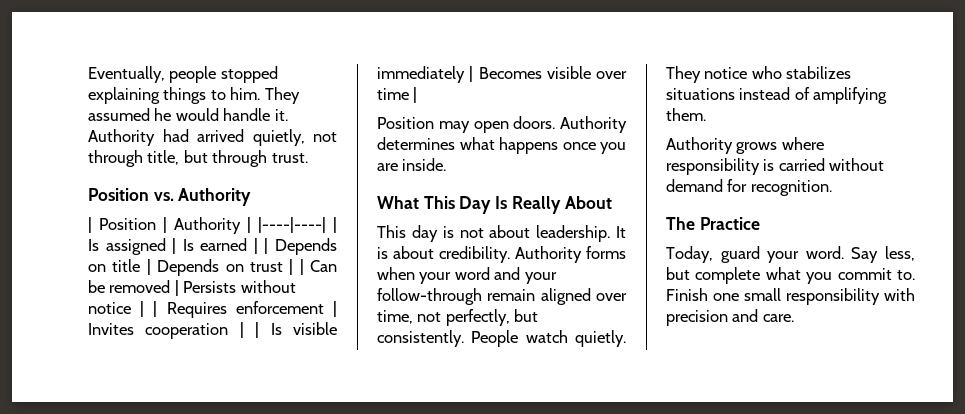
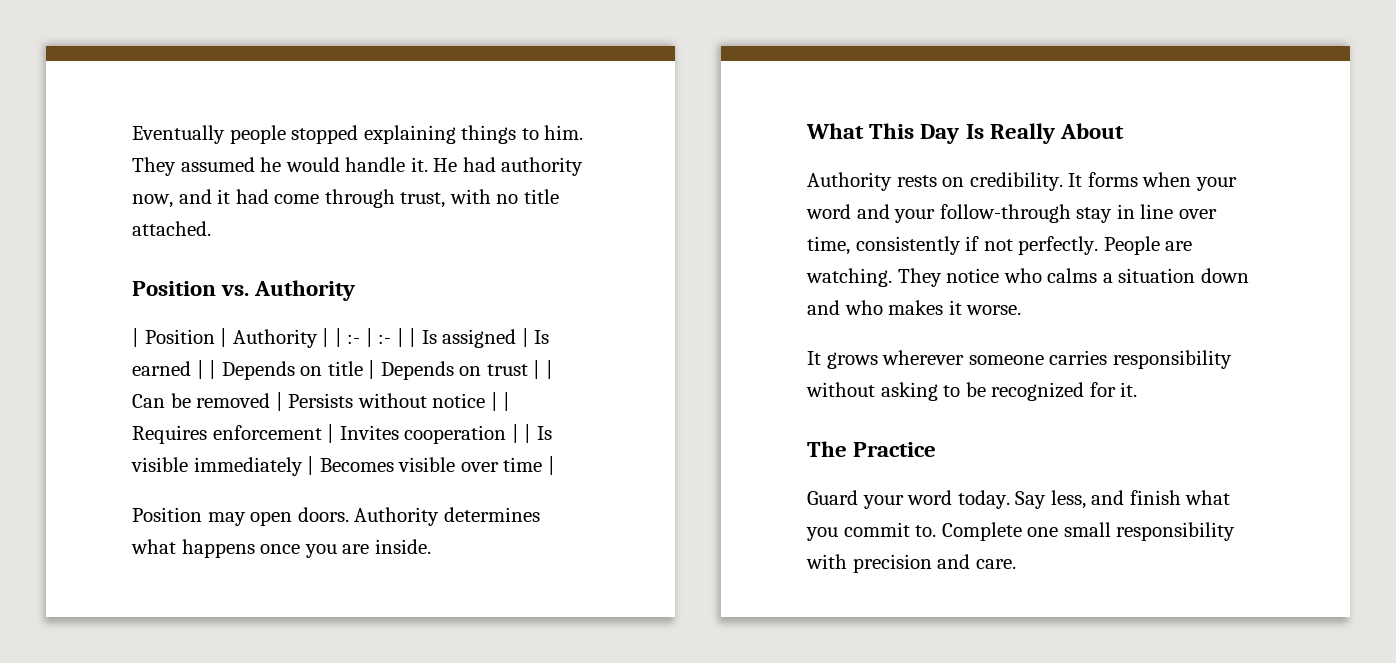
[88,66,165,83] Eventually, -> [132,125,225,144] Eventually
[88,129,337,146] [88,150,308,167] Authority had arrived quietly, not through title, but through trust. -> [433,157,584,176] [132,189,559,208] [132,221,211,236] He had authority now, and it had come through trust, with no title attached.
[258,217,326,233] |----|----| -> [334,328,404,347] | :- | :- |
[377,225,626,242] [377,246,582,263] This day is not about leadership. It is about credibility. Authority -> [807,172,1083,191] Authority rests on credibility. It
[487,288,627,305] [377,309,539,326] [377,330,626,347] [666,66,852,83] [666,87,888,104] [666,108,706,121] [666,137,824,154] [666,158,885,175] [666,179,832,196] [666,217,760,230] [666,246,915,263] [666,267,761,284] remain aligned over time, not perfectly, but consistently. People watch quietly. They notice who stabilizes situations instead of amplifying them. // Authority grows where responsibility is carried without demand for recognition. // The Practice // Today, guard your word. Say less, but complete -> [1076,204,1217,223] [807,236,1193,255] [806,268,1249,287] [807,300,1022,315] [807,350,1232,369] [806,382,1138,401] [807,441,937,457] [807,490,1181,509] stay in line over time, consistently if not perfectly. People are watching. They notice who calms a situation down and who makes it worse. // It grows wherever someone carries responsibility without asking to be recognized for it. // The Practice // Guard your word today. Say less, and finish
[666,288,708,301] Finish -> [941,522,1022,541] Complete

